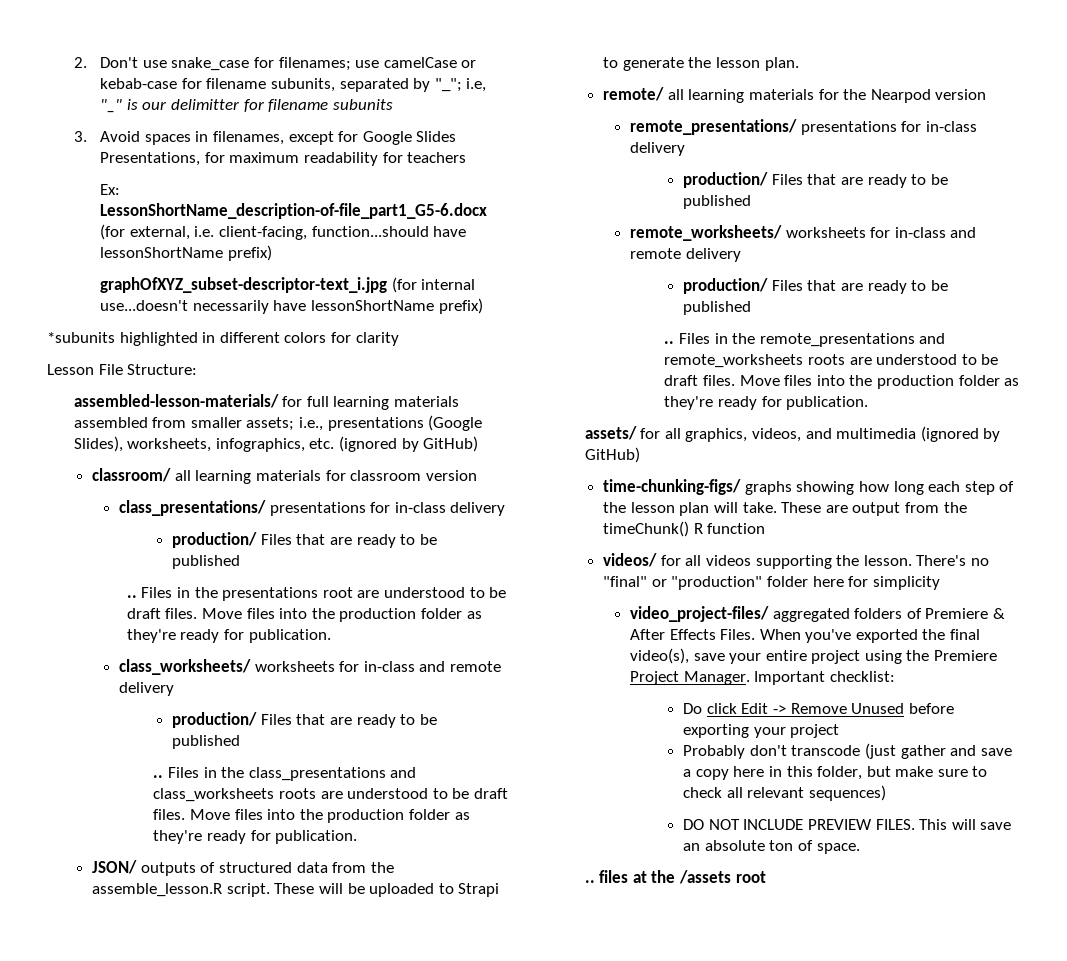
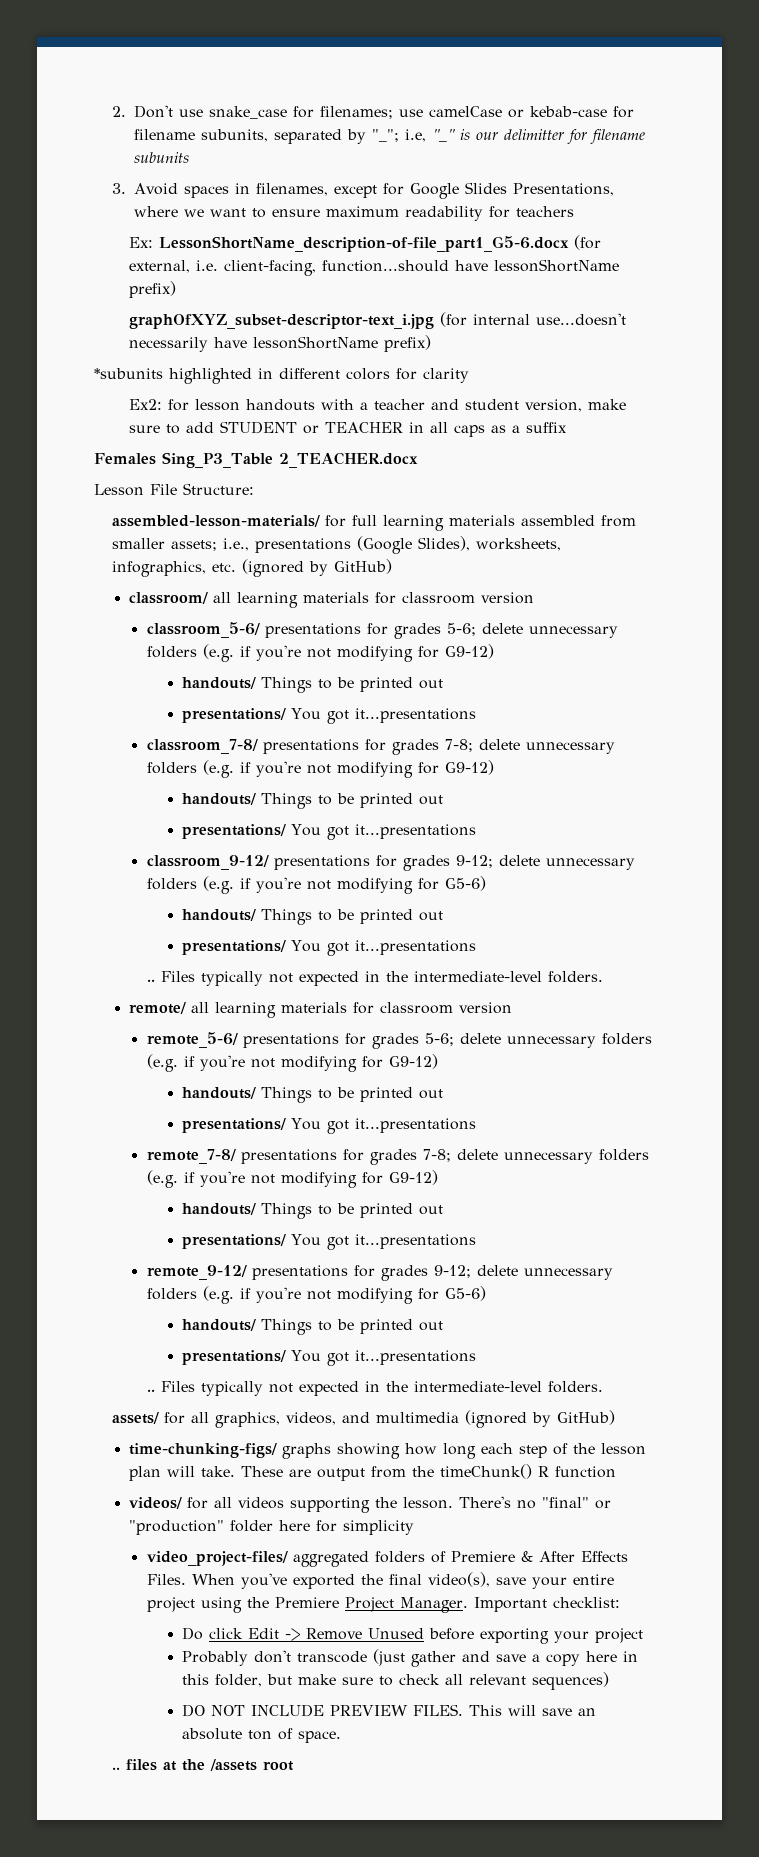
[204,152,225,163] for -> [133,206,320,218] where we want to ensure
(399, 339) none -> [129,399,627,412] [129,421,568,437] [94,452,418,468] // Ex2: for lesson handouts with a teacher and student version, make sure to add STUDENT or TEACHER in all caps as a suffix // Females Sing_P3_Table 2_TEACHER.docx
[118,500,506,516] [172,532,437,548] [172,555,241,569] [126,587,507,601] [126,608,482,622] [126,629,331,643] [118,659,501,675] [118,682,174,696] [172,712,437,728] [172,735,241,749] [153,767,417,781] [153,788,508,802] [153,809,470,823] [153,830,358,844] [92,860,394,876] [92,883,500,897] [603,57,799,71] class_presentations/ presentations for in-class delivery // production/ Files that are ready to be published // .. Files in the presentations root are understood to be draft files. Move files into the production folder as they're ready for publication. // class_worksheets/ worksheets for in-class and remote delivery // production/ Files that are ready to be published // .. Files in the class_presentations and class_worksheets roots are understood to be draft files. Move files into the production folder as they're ready for publication. // JSON/ outputs of structured data from the assemble_lesson.R script. These will be uploaded to Strapi to generate the lesson plan. -> [146,622,618,639] [146,644,494,662] [182,677,444,693] [182,708,477,724] [146,739,615,755] [146,760,494,778] [182,793,444,809] [182,824,477,840] [146,855,635,871] [146,876,486,894] [182,909,444,925] [182,940,477,956] [146,971,603,986] classroom_5-6/ presentations for grades 5-6; delete unnecessary folders (e.g. if you're not modifying for G9-12) // handouts/ Things to be printed out // presentations/ You got it...presentations // classroom_7-8/ presentations for grades 7-8; delete unnecessary folders (e.g. if you're not modifying for G9-12) // handouts/ Things to be printed out // presentations/ You got it...presentations // classroom_9-12/ presentations for grades 9-12; delete unnecessary folders (e.g. if you're not modifying for G5-6) // handouts/ Things to be printed out // presentations/ You got it...presentations // .. Files typically not expected in the intermediate-level folders.
[843,89,987,103] [629,119,977,135] [629,142,685,156] [683,172,948,188] [683,195,752,209] [629,225,977,241] [629,248,741,262] [683,278,948,294] [683,301,752,315] [664,333,946,347] [664,354,999,368] [664,375,1020,389] [664,396,869,410] the Nearpod version // remote_presentations/ presentations for in-class delivery // production/ Files that are ready to be published // remote_worksheets/ worksheets for in-class and remote delivery // production/ Files that are ready to be published // .. Files in the remote_presentations and remote_worksheets roots are understood to be draft files. Move files into the production folder as they're ready for publication. -> [380,1002,513,1014] [146,1032,652,1049] [146,1054,438,1072] [182,1087,444,1103] [182,1118,477,1134] [146,1149,649,1165] [146,1170,438,1188] [182,1203,444,1219] [182,1234,477,1250] [146,1265,613,1281] [146,1286,486,1304] [182,1319,444,1335] [182,1350,477,1366] [146,1381,603,1396] classroom version // remote_5-6/ presentations for grades 5-6; delete unnecessary folders (e.g. if you're not modifying for G9-12) // handouts/ Things to be printed out // presentations/ You got it...presentations // remote_7-8/ presentations for grades 7-8; delete unnecessary folders (e.g. if you're not modifying for G9-12) // handouts/ Things to be printed out // presentations/ You got it...presentations // remote_9-12/ presentations for grades 9-12; delete unnecessary folders (e.g. if you're not modifying for G5-6) // handouts/ Things to be printed out // presentations/ You got it...presentations // .. Files typically not expected in the intermediate-level folders.

